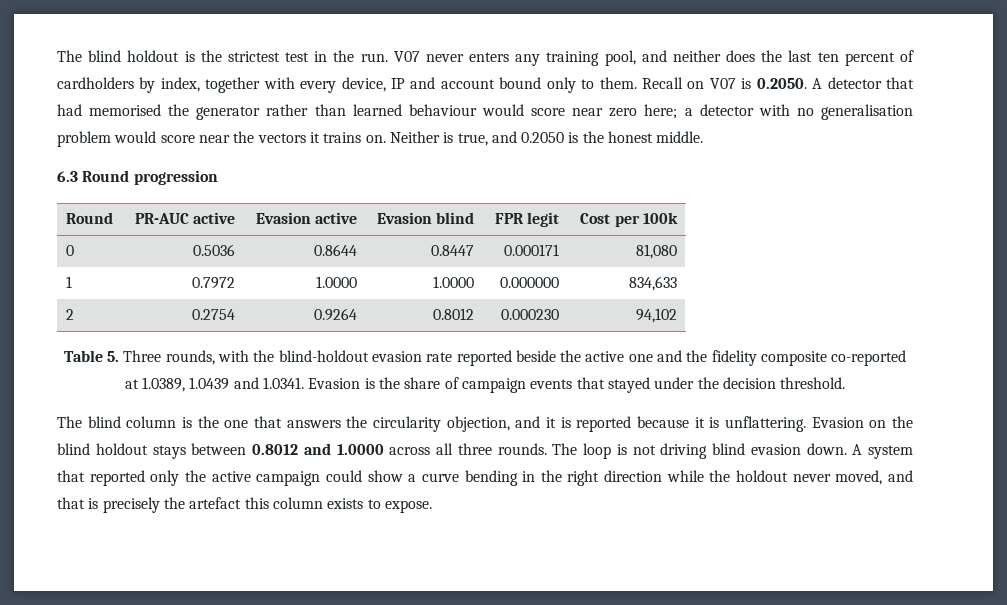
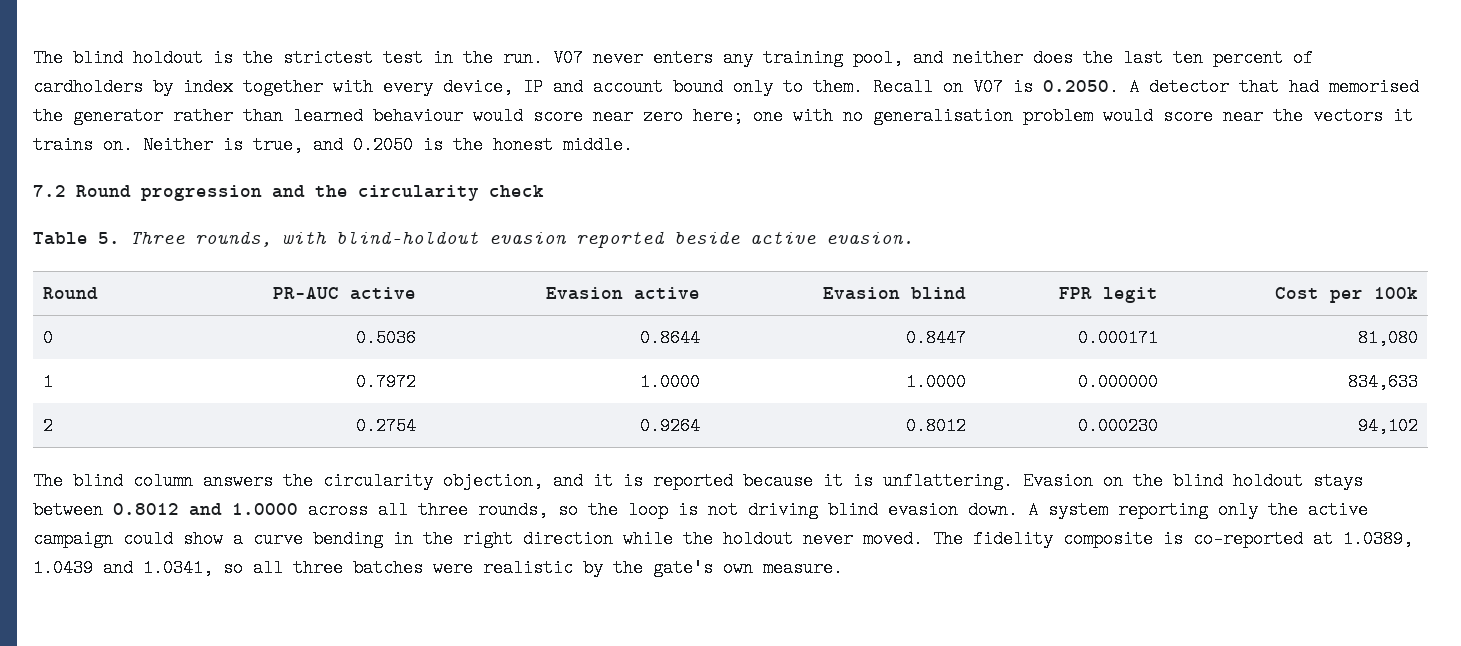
[160,77,200,92] index, -> [183,78,233,96] index
[684,104,754,116] a detector -> [753,107,783,125] one
[57,171,78,182] 6.3 -> [33,185,66,197] 7.2
(218, 177) none -> [272,185,544,201] [33,230,914,248] and the circularity check // Table 5. Three rounds, with blind-holdout evasion reported beside active evasion.
[63,350,907,366] [124,377,846,393] // Table 5. Three rounds, with the blind-holdout evasion rate reported beside the active one and the fidelity composite co-reported at 1.0389, 1.0439 and 1.0341. Evasion is the share of campaign events that stayed under the decision threshold. -> (1419, 426) none
[182,416,282,428] is the one that -> (193, 481) none
[497,443,578,455] rounds. The -> [478,501,618,519] rounds, so the
[57,470,145,486] that reported -> [1118,501,1208,519] reporting
[835,470,913,485] [57,497,432,513] moved, and that is precisely the artefact this column exists to expose. -> [863,530,1413,548] [33,559,843,577] moved. The fidelity composite is co-reported at 1.0389, 1.0439 and 1.0341, so all three batches were realistic by the gate's own measure.

